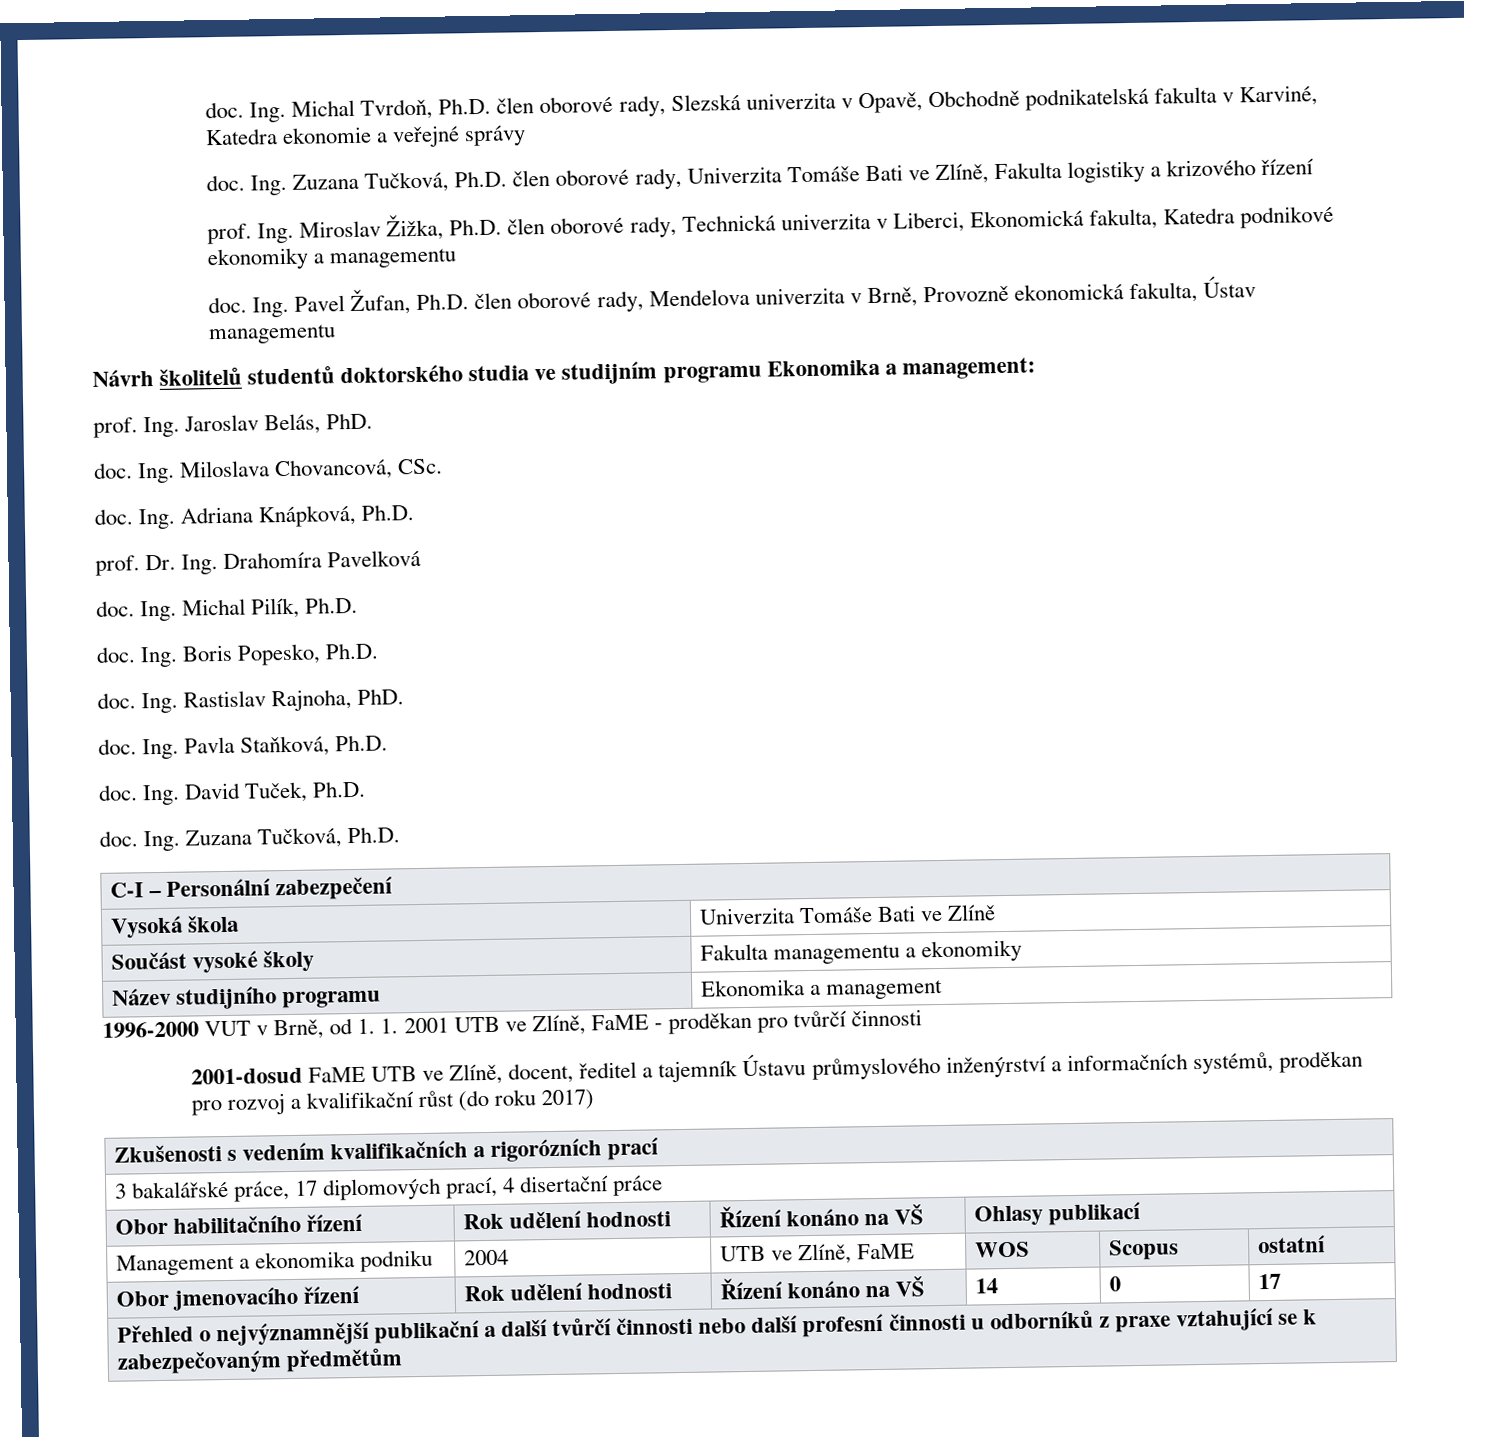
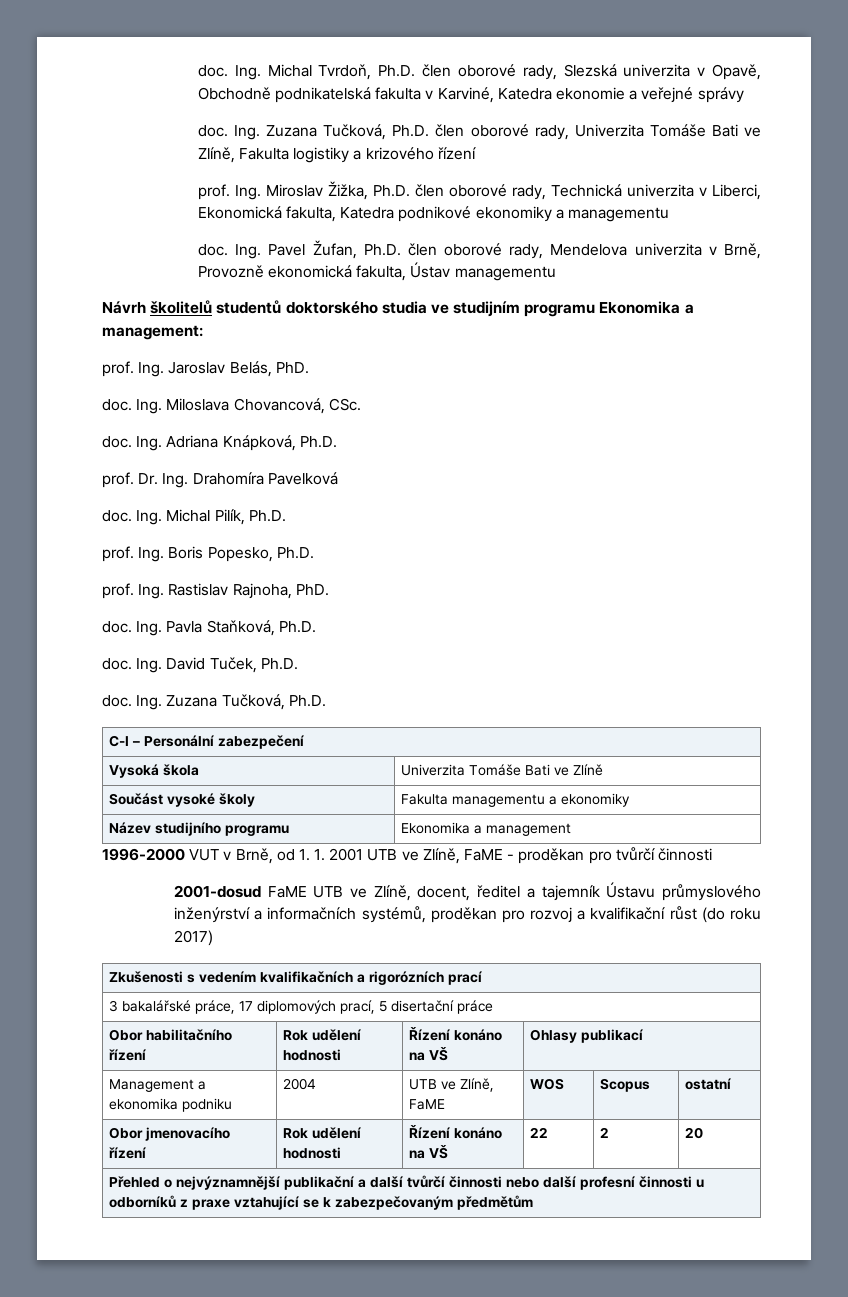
[96,646,136,663] doc. -> [102,546,134,562] prof.
[97,692,136,709] doc. -> [102,583,134,599] prof.
[503,1177,516,1193] 4 -> [378,1001,387,1012] 5
[974,1278,998,1294] [1108,1276,1121,1292] [1257,1273,1281,1290] 14 | 0 | 17 -> [529,1127,548,1138] [599,1127,609,1138] [684,1127,703,1139] 22 | 2 | 20

